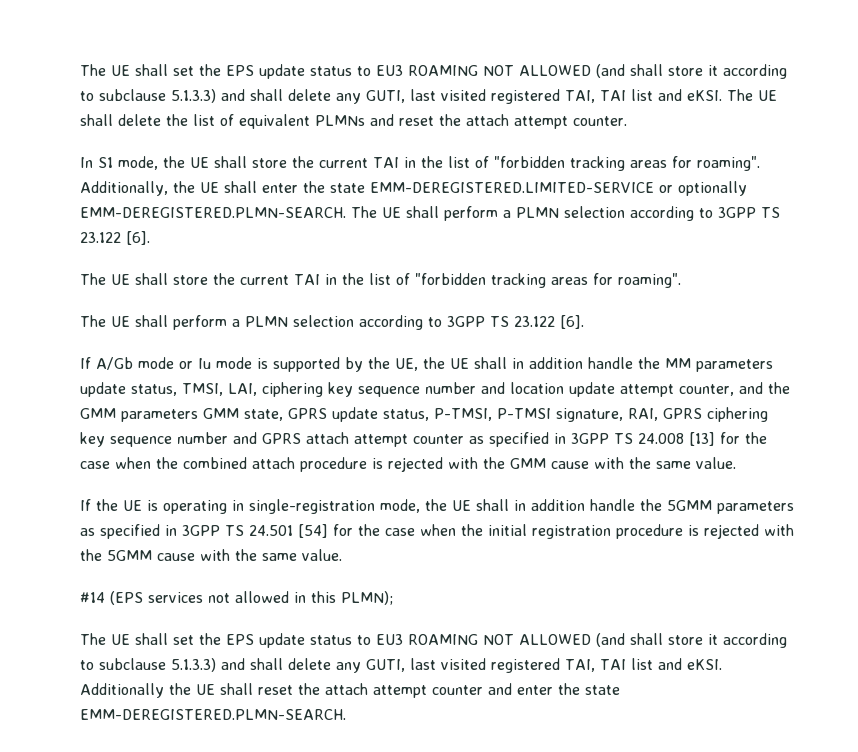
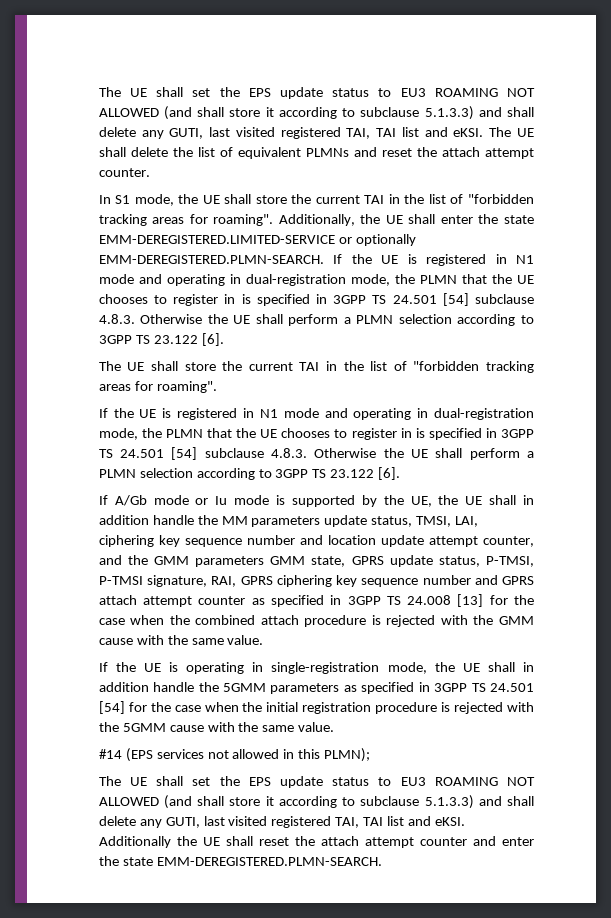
[350,206,377,218] The -> [333,254,535,266] [98,274,534,286] [98,293,534,306] [98,314,228,324] If the UE is registered in N1 mode and operating in dual-registration mode, the PLMN that the UE chooses to register in is specified in 3GPP TS 24.501 [54] subclause 4.8.3. Otherwise the
[79,315,106,327] The -> [98,408,534,420] [98,428,535,440] [98,447,404,460] If the UE is registered in N1 mode and operating in dual-registration mode, the PLMN that the UE chooses to register in is specified in 3GPP TS 24.501 [54] subclause 4.8.3. Otherwise the

